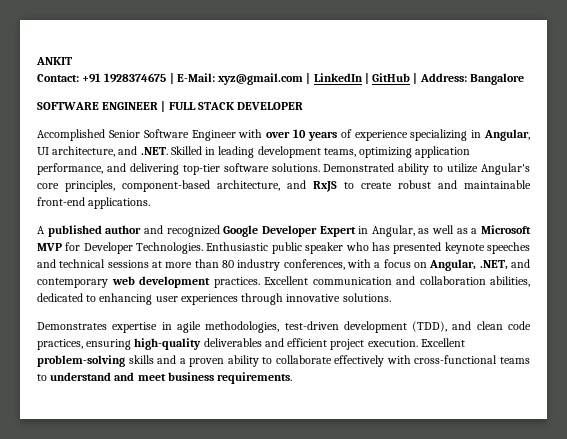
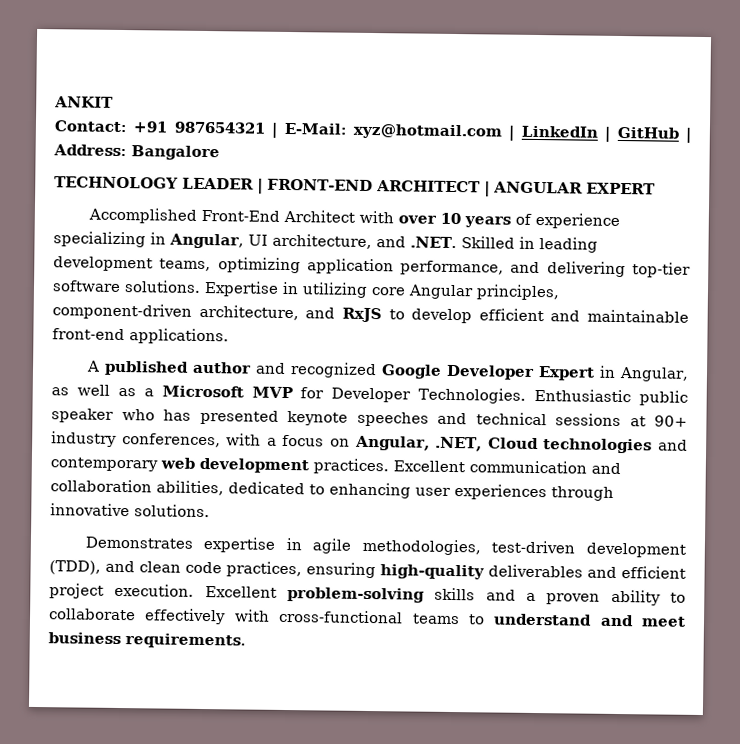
[104,73,167,83] 1928374675 -> [173,121,265,134] 987654321
[218,73,304,85] xyz@gmail.com -> [353,123,502,140] xyz@hotmail.com
[37,101,304,112] [37,129,236,141] SOFTWARE ENGINEER | FULL STACK DEVELOPER // Accomplished Senior Software Engineer -> [54,176,656,197] [87,207,355,224] TECHNOLOGY LEADER | FRONT-END ARCHITECT | ANGULAR EXPERT // Accomplished Front-End Architect
[323,163,530,175] [37,180,210,192] Demonstrated ability to utilize Angular's core principles, component-based -> [204,281,560,301] [52,303,192,320] Expertise in utilizing core Angular principles, component-driven
[361,180,431,189] create robust -> [411,308,544,324] develop efficient
[165,259,234,268] more than 80 -> [654,415,688,427] 90+
(508, 265) none -> [487,437,653,454] Cloud technologies

